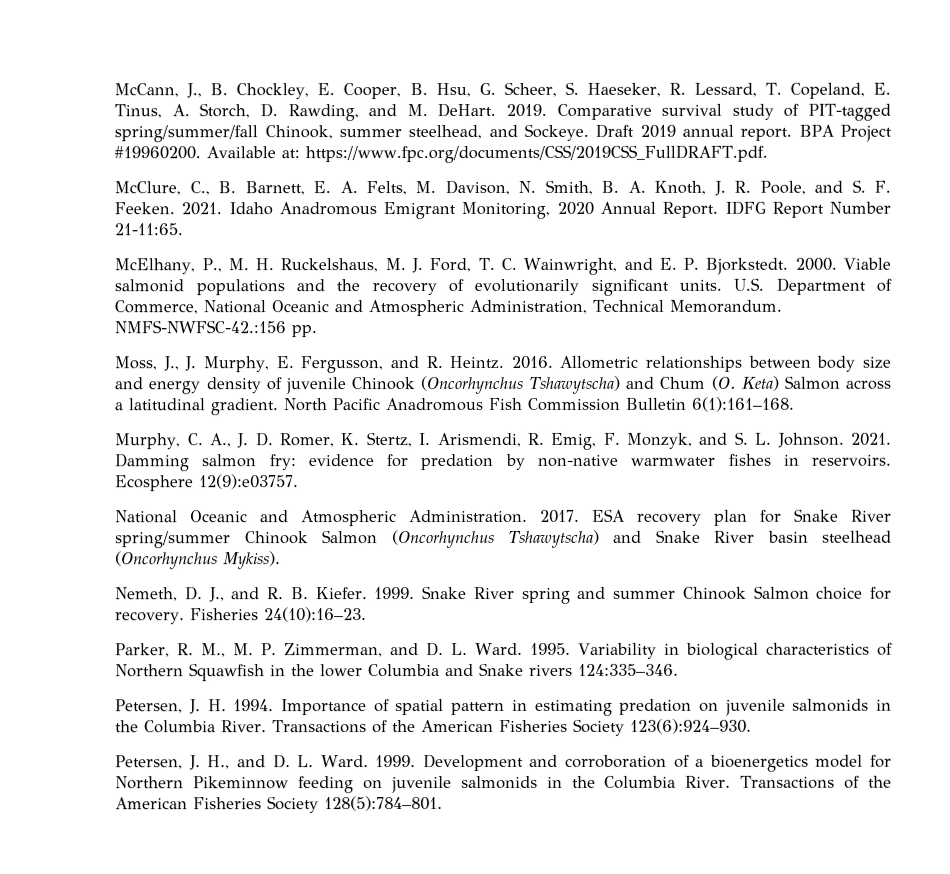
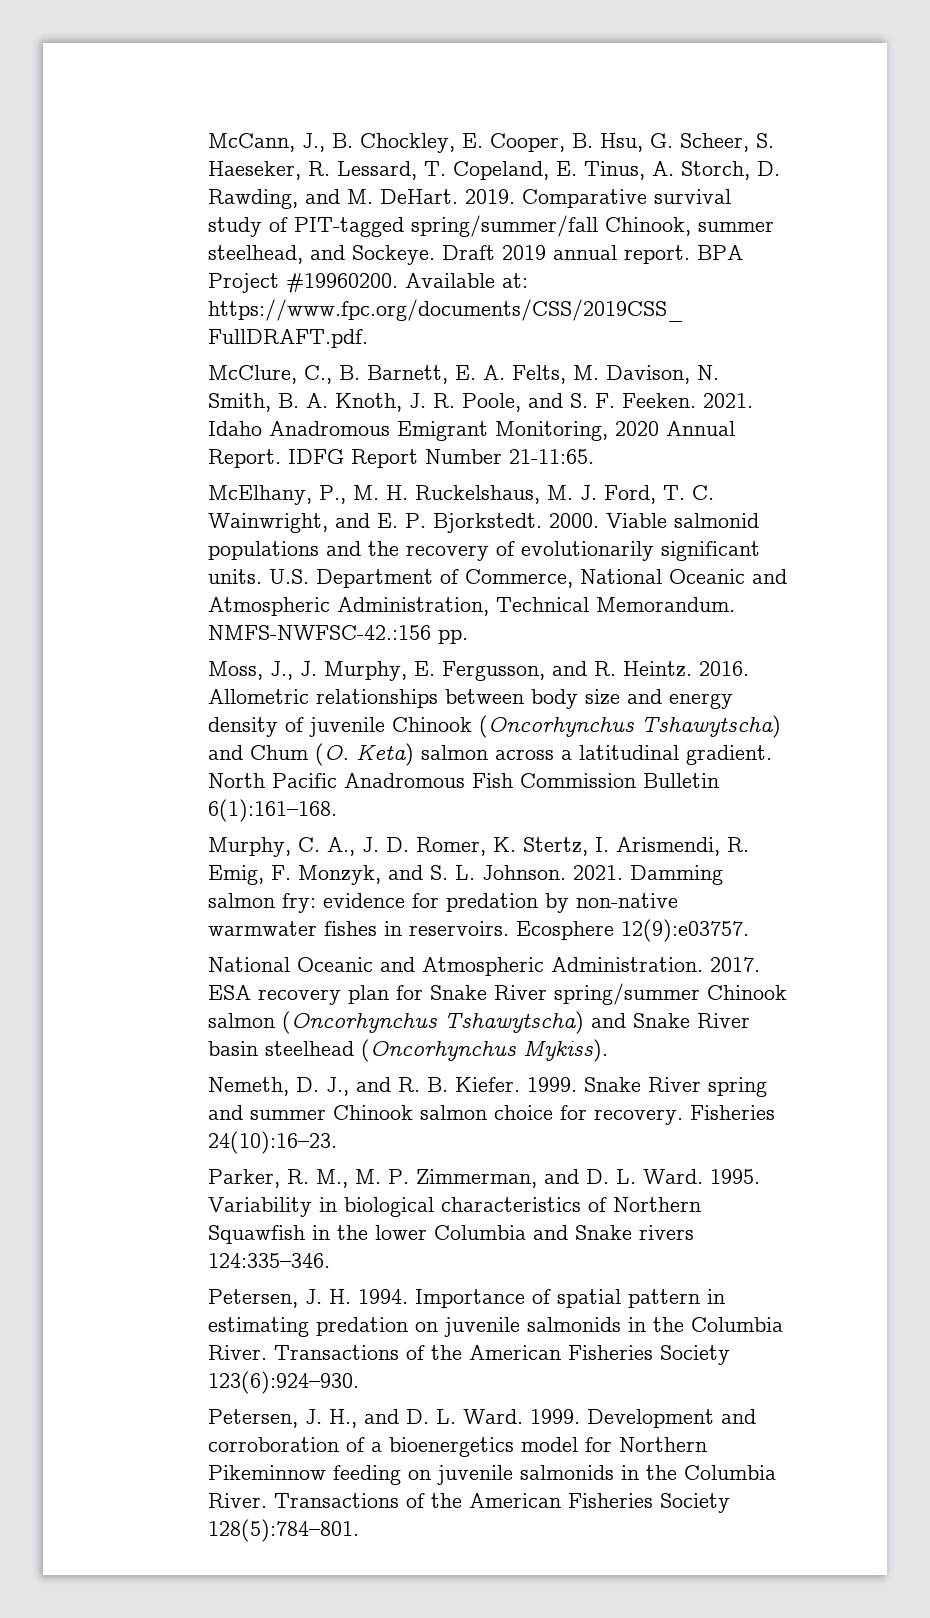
[783,375,840,390] Salmon -> [420,745,488,760] salmon
[322,530,379,545] Salmon -> [207,1013,275,1028] salmon
[753,585,810,600] Salmon -> [419,1105,487,1120] salmon

